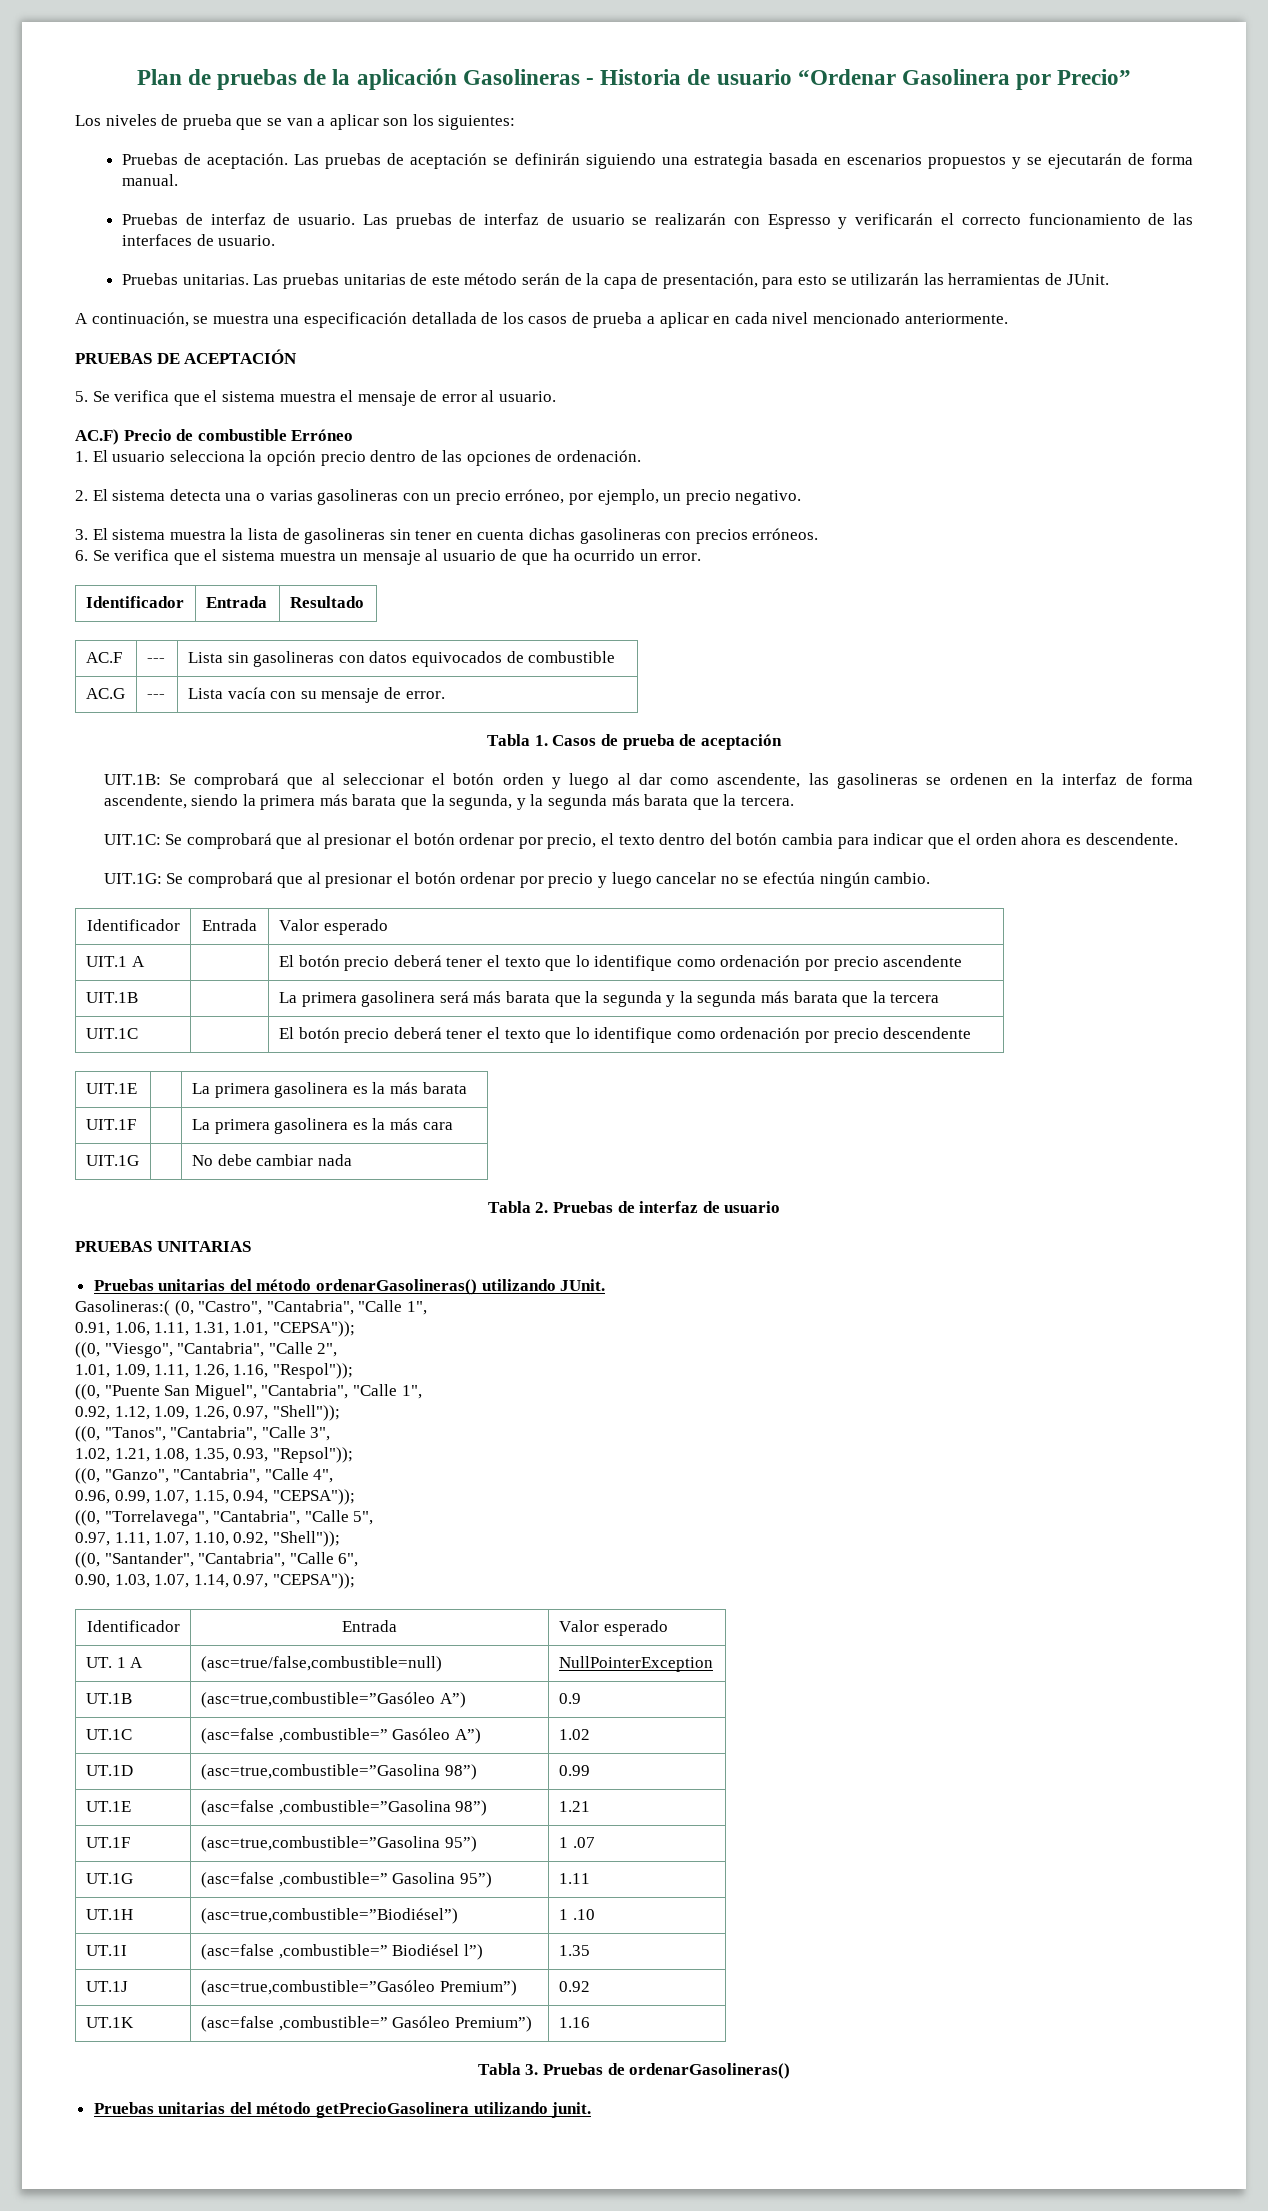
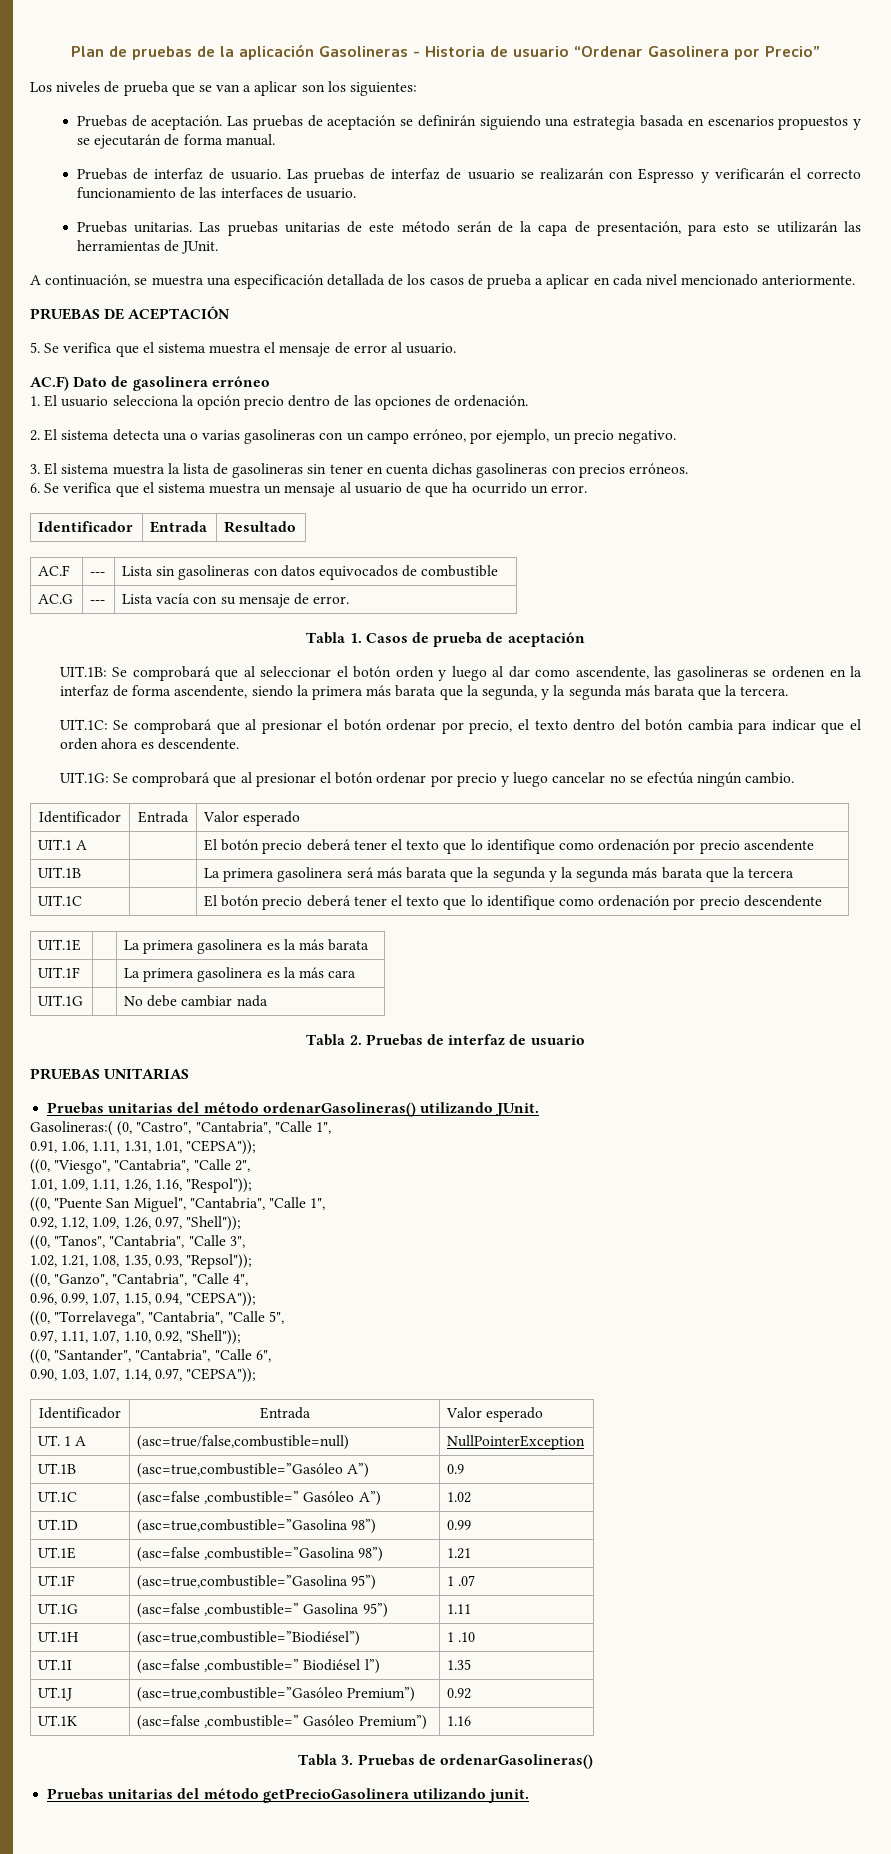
[123,429,354,441] Precio de combustible Erróneo -> [73,376,270,391] Dato de gasolinera erróneo
[455,490,501,505] precio -> [366,432,409,444] campo

